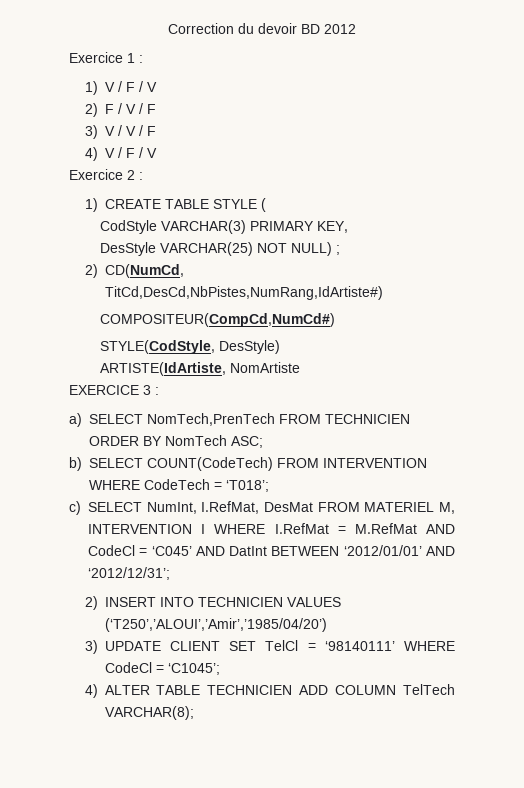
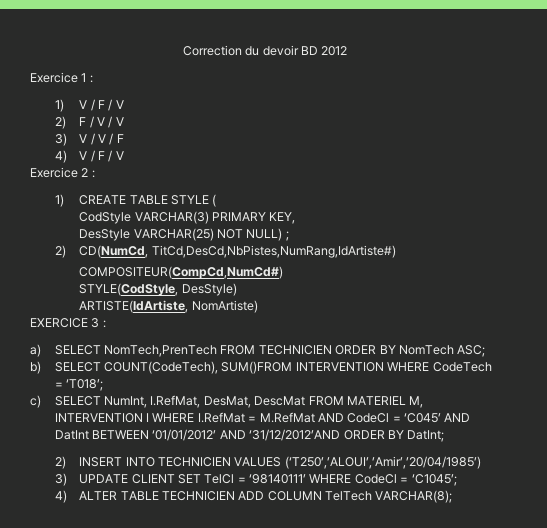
[146,104,156,114] F -> [115,117,124,126] V
[230,362,301,373] NomArtiste -> [191,300,258,313] NomArtiste)
[147,457,319,471] COUNT(CodeTech) FROM -> [103,361,293,374] COUNT(CodeTech), SUM()FROM
[264,502,313,512] DesMat -> [203,396,306,408] DesMat, DescMat
[343,545,455,556] [88,567,170,580] ‘2012/01/01’ AND ‘2012/12/31’; -> [152,429,445,442] ‘01/01/2012’ AND ‘31/12/2012’AND ORDER BY DatInt;
[104,618,327,632] (‘T250’,’ALOUI’,’Amir’,’1985/04/20’) -> [284,456,481,469] (‘T250’,’ALOUI’,’Amir’,’20/04/1985’)

